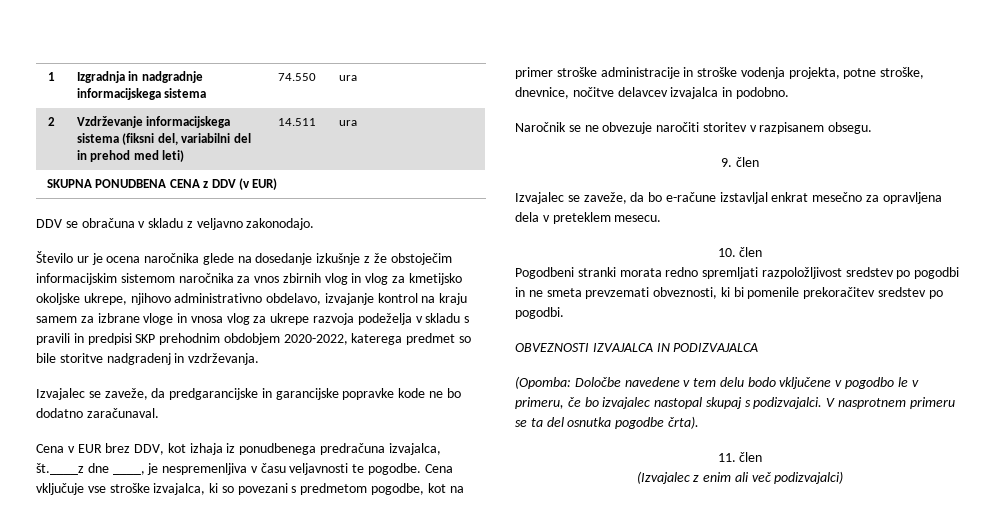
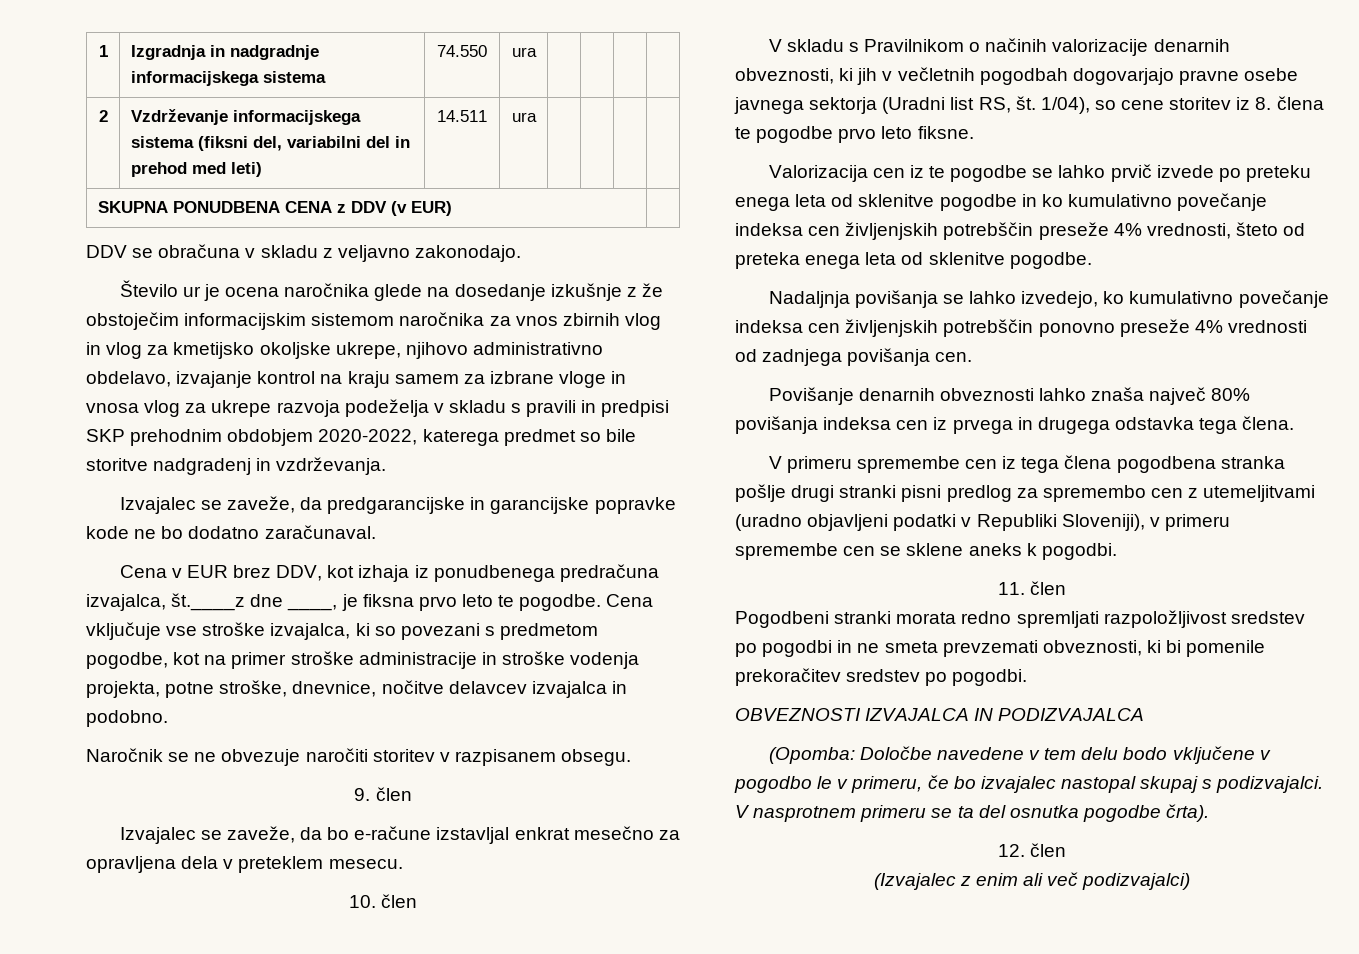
[162,463,349,475] nespremenljiva v času veljavnosti -> [362,594,493,611] fiksna prvo leto
(763, 252) none -> [768,38,1230,56] [735,67,1299,85] [734,96,1324,114] [735,126,974,143] [768,164,1311,182] [735,193,1268,211] [735,222,1306,240] [735,252,1092,269] [768,290,1329,308] [735,319,1307,337] [735,348,973,366] [768,387,1251,405] [735,416,1295,434] [768,455,1285,473] [735,484,1316,502] [735,514,1230,531] [735,543,1117,560] [997,581,1067,595] // V skladu s Pravilnikom o načinih valorizacije denarnih obveznosti, ki jih v večletnih pogodbah dogovarjajo pravne osebe javnega sektorja (Uradni list RS, št. 1/04), so cene storitev iz 8. člena te pogodbe prvo leto fiksne. // Valorizacija cen iz te pogodbe se lahko prvič izvede po preteku enega leta od sklenitve pogodbe in ko kumulativno povečanje indeksa cen življenjskih potrebščin preseže 4% vrednosti, šteto od preteka enega leta od sklenitve pogodbe. // Nadaljnja povišanja se lahko izvedejo, ko kumulativno povečanje indeksa cen življenjskih potrebščin ponovno preseže 4% vrednosti od zadnjega povišanja cen. // Povišanje denarnih obveznosti lahko znaša največ 80% povišanja indeksa cen iz prvega in drugega odstavka tega člena. // V primeru spremembe cen iz tega člena pogodbena stranka pošlje drugi stranki pisni predlog za spremembo cen z utemeljitvami (uradno objavljeni podatki v Republiki Sloveniji), v primeru spremembe cen se sklene aneks k pogodbi. // 11. člen
[717,453,736,462] 11. -> [997,844,1025,857] 12.

